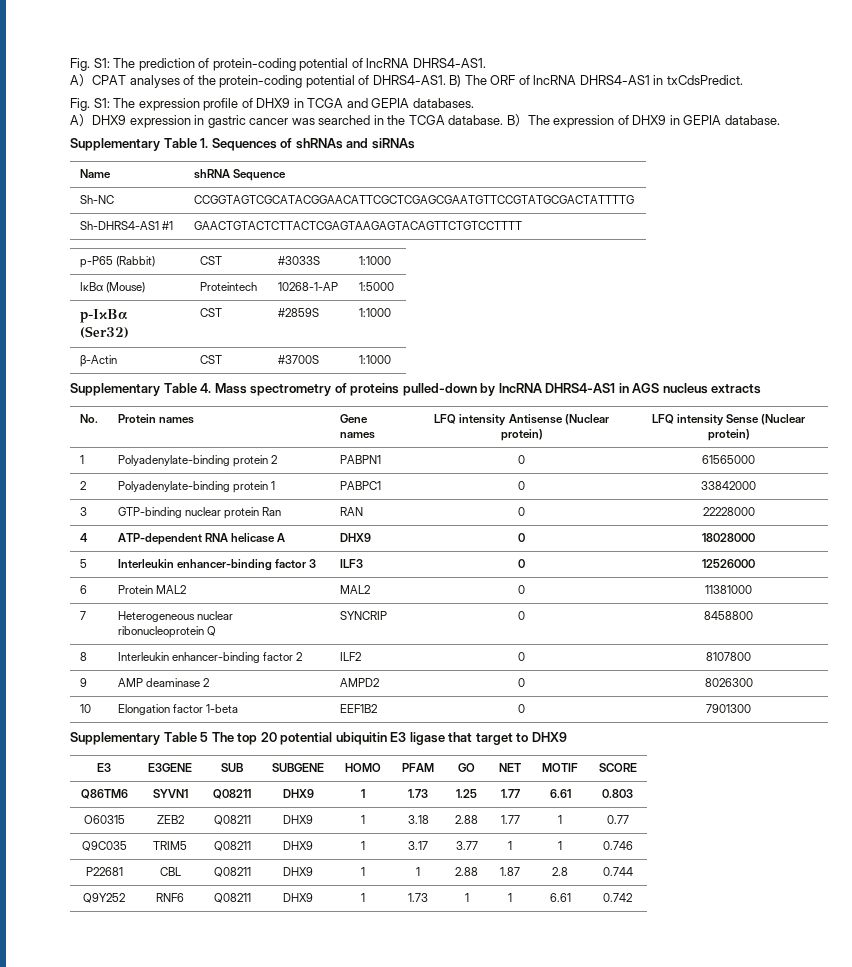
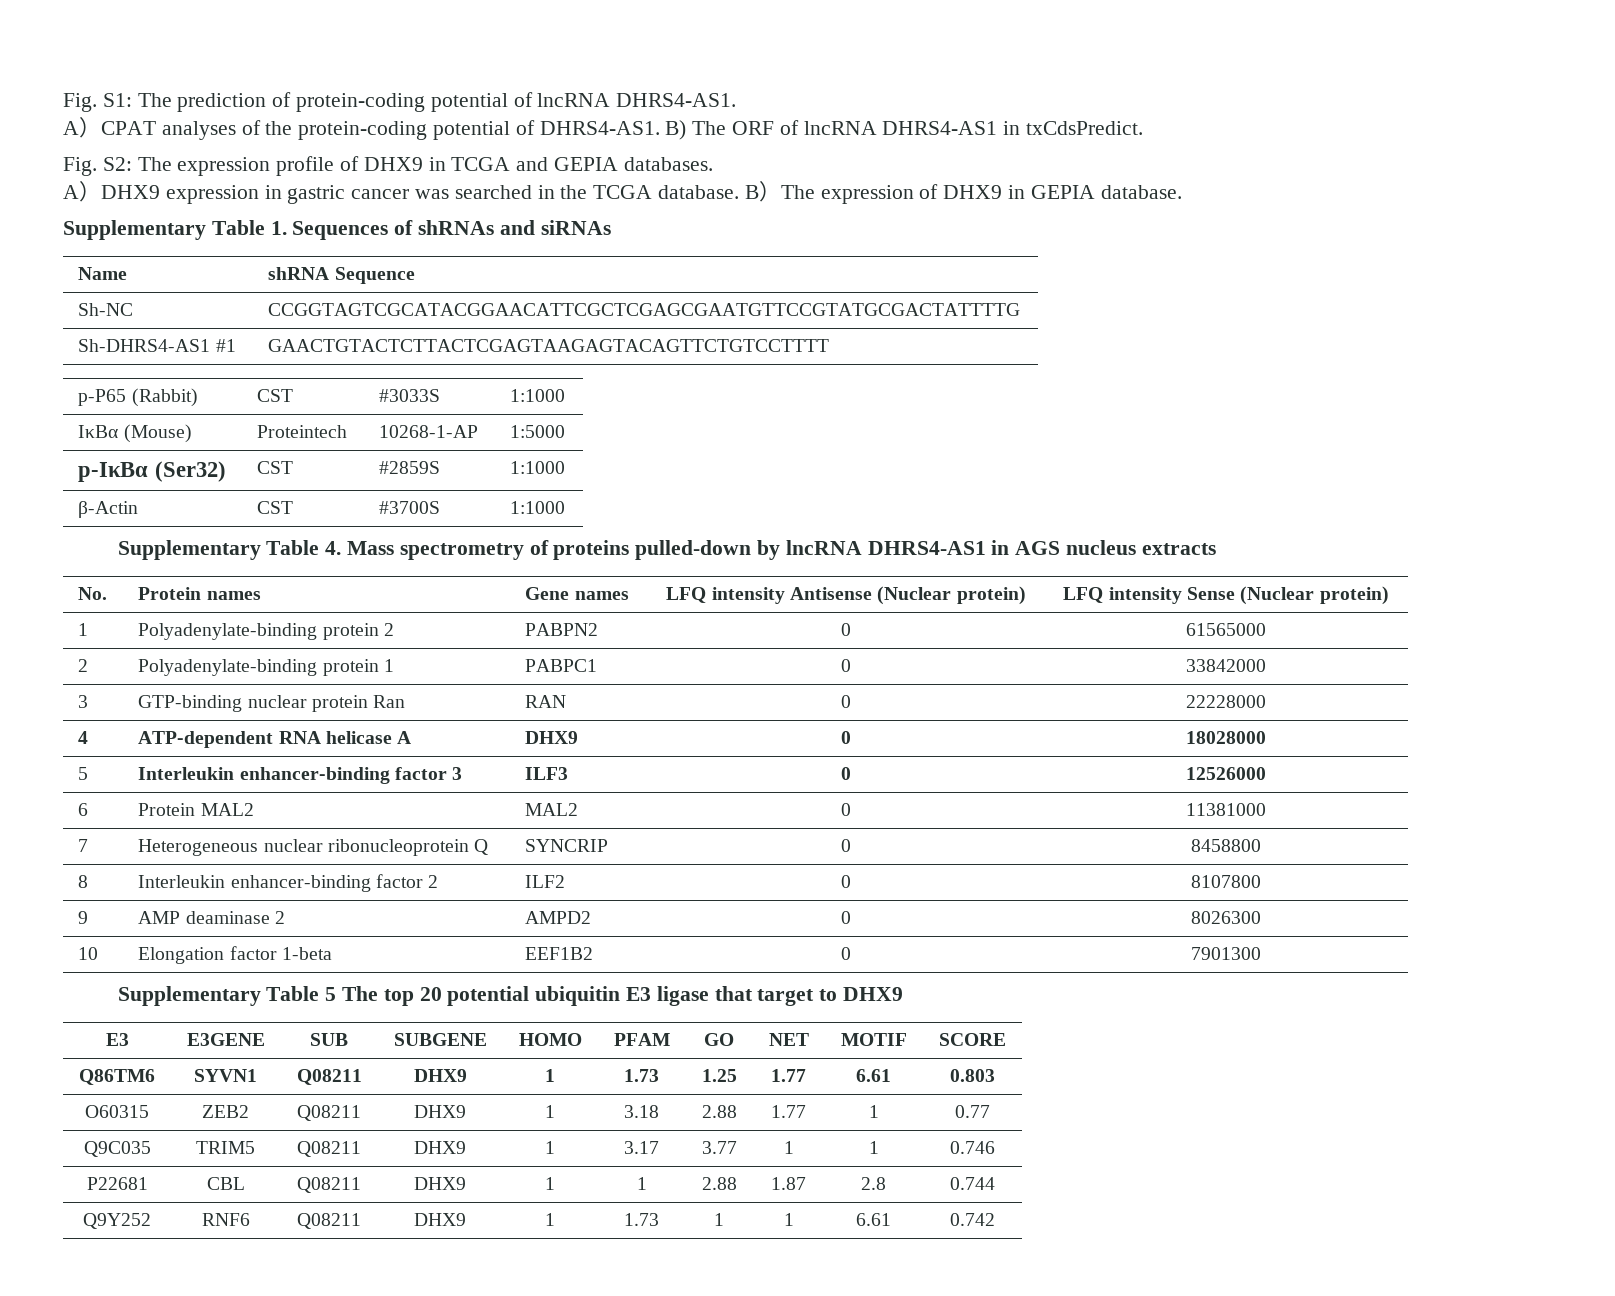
[93,98,110,108] S1: -> [102,157,132,171] S2:
[339,455,381,464] PABPN1 -> [525,623,599,636] PABPN2

